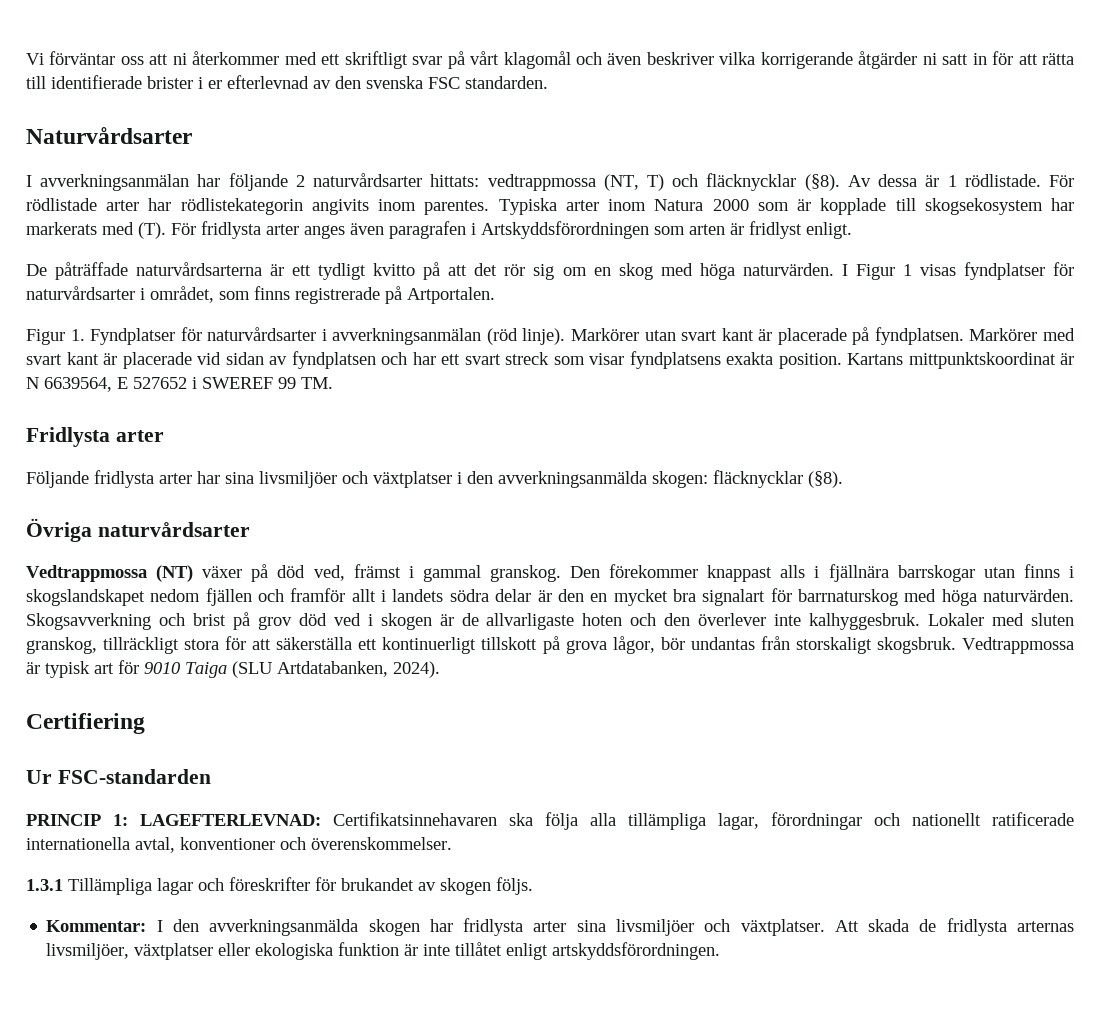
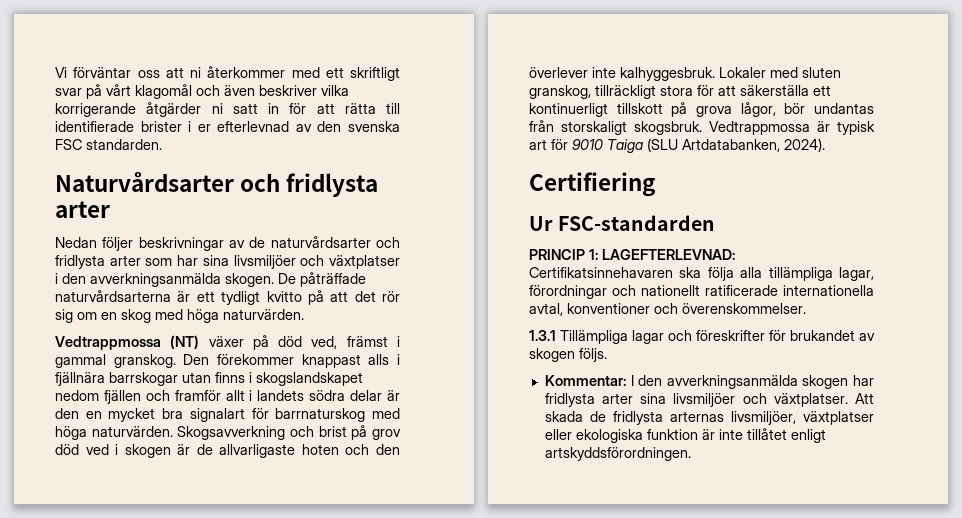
[26,173,1074,191] [26,198,1075,215] [26,221,852,239] // I avverkningsanmälan har följande 2 naturvårdsarter hittats: vedtrappmossa (NT, T) och fläcknycklar (§8). Av dessa är 1 rödlistade. För rödlistade arter har rödlistekategorin angivits inom parentes. Typiska arter inom Natura 2000 som är kopplade till skogsekosystem har markerats med (T). För fridlysta arter anges även paragrafen i Artskyddsförordningen som arten är fridlyst enligt. // -> [240,173,379,197] [55,201,110,218] [55,236,401,251] [55,255,401,269] [55,273,274,287] och fridlysta arter // Nedan följer beskrivningar av de naturvårdsarter och fridlysta arter som har sina livsmiljöer och växtplatser i den avverkningsanmälda skogen.
[841,262,1075,280] [26,286,495,304] [26,327,1075,345] [26,351,1074,369] [26,377,333,392] [26,427,164,447] [26,470,843,488] [26,518,250,542] I Figur 1 visas fyndplatser för naturvårdsarter i området, som finns registrerade på Artportalen. // Figur 1. Fyndplatser för naturvårdsarter i avverkningsanmälan (röd linje). Markörer utan svart kant är placerade på fyndplatsen. Markörer med svart kant är placerade vid sidan av fyndplatsen och har ett svart streck som visar fyndplatsens exakta position. Kartans mittpunktskoordinat är N 6639564, E 527652 i SWEREF 99 TM. // Fridlysta arter // Följande fridlysta arter har sina livsmiljöer och växtplatser i den avverkningsanmälda skogen: fläcknycklar (§8). // Övriga naturvårdsarter -> (304, 314) none

